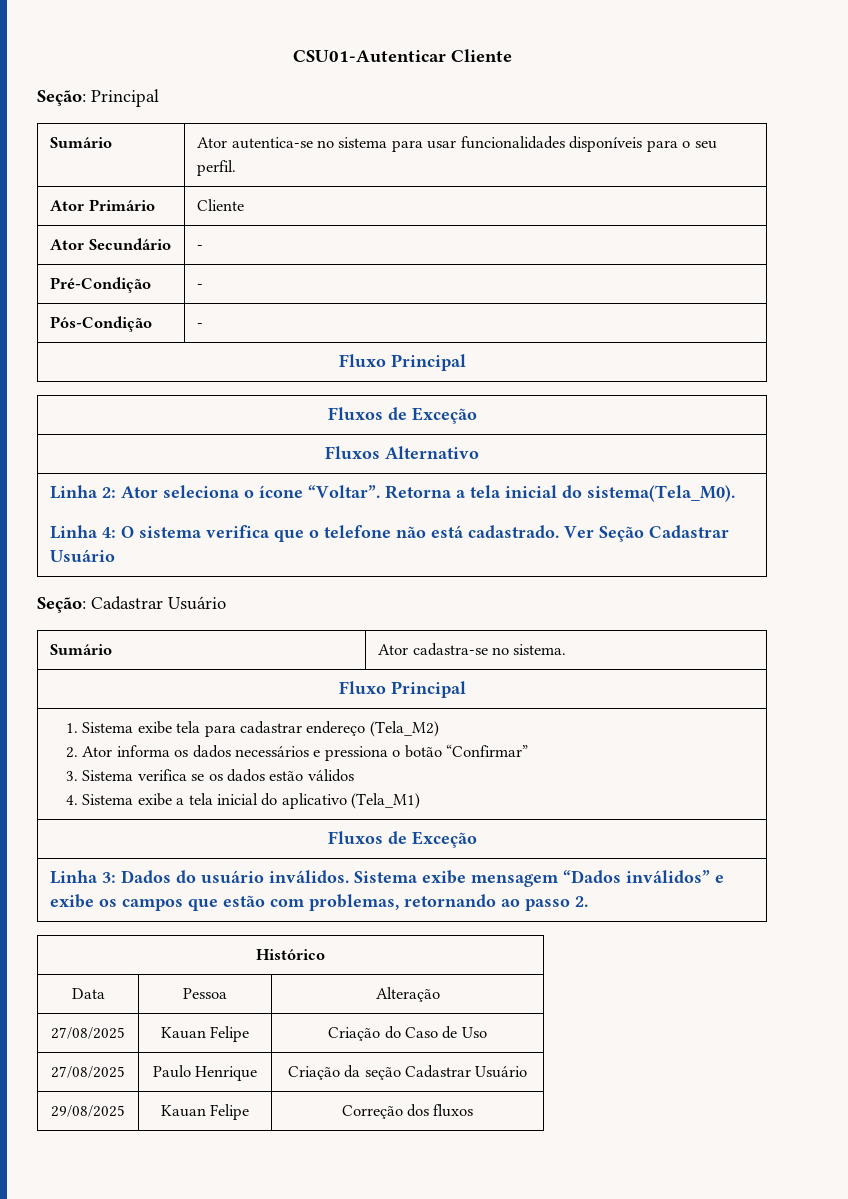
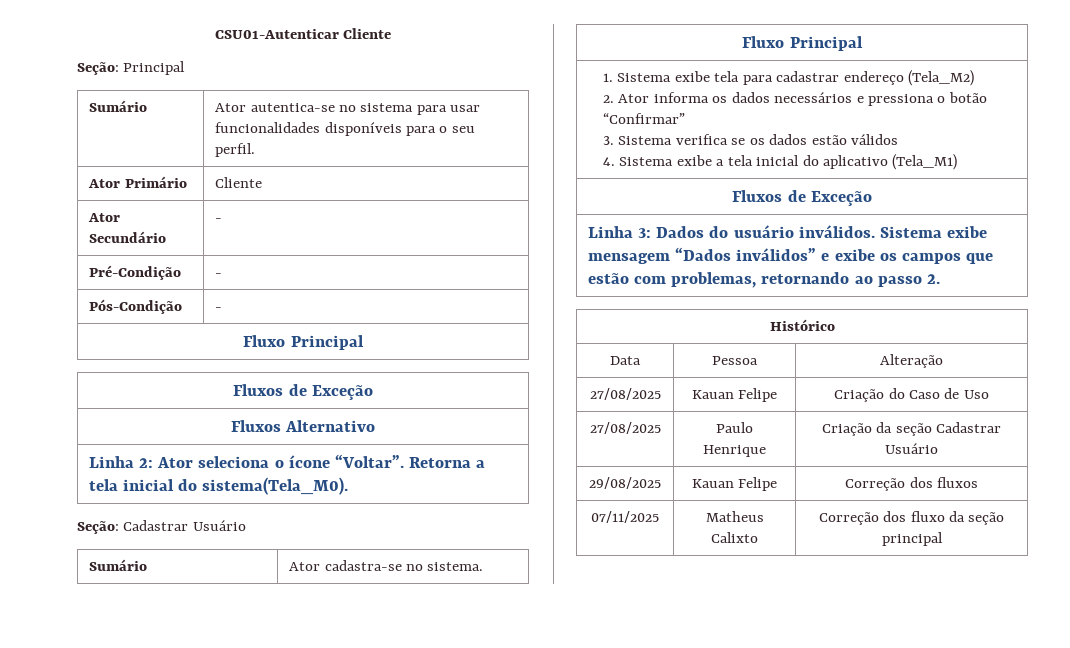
[50,525,730,542] [50,549,116,562] // Linha 4: O sistema verifica que o telefone não está cadastrado. Ver Seção Cadastrar Usuário -> (349, 486) none
(474, 1110) none -> [591,511,659,523] [705,511,764,522] [711,532,758,543] [818,511,1005,525] [881,532,943,546] // 07/11/2025 | Matheus Calixto | Correção dos fluxo da seção principal

